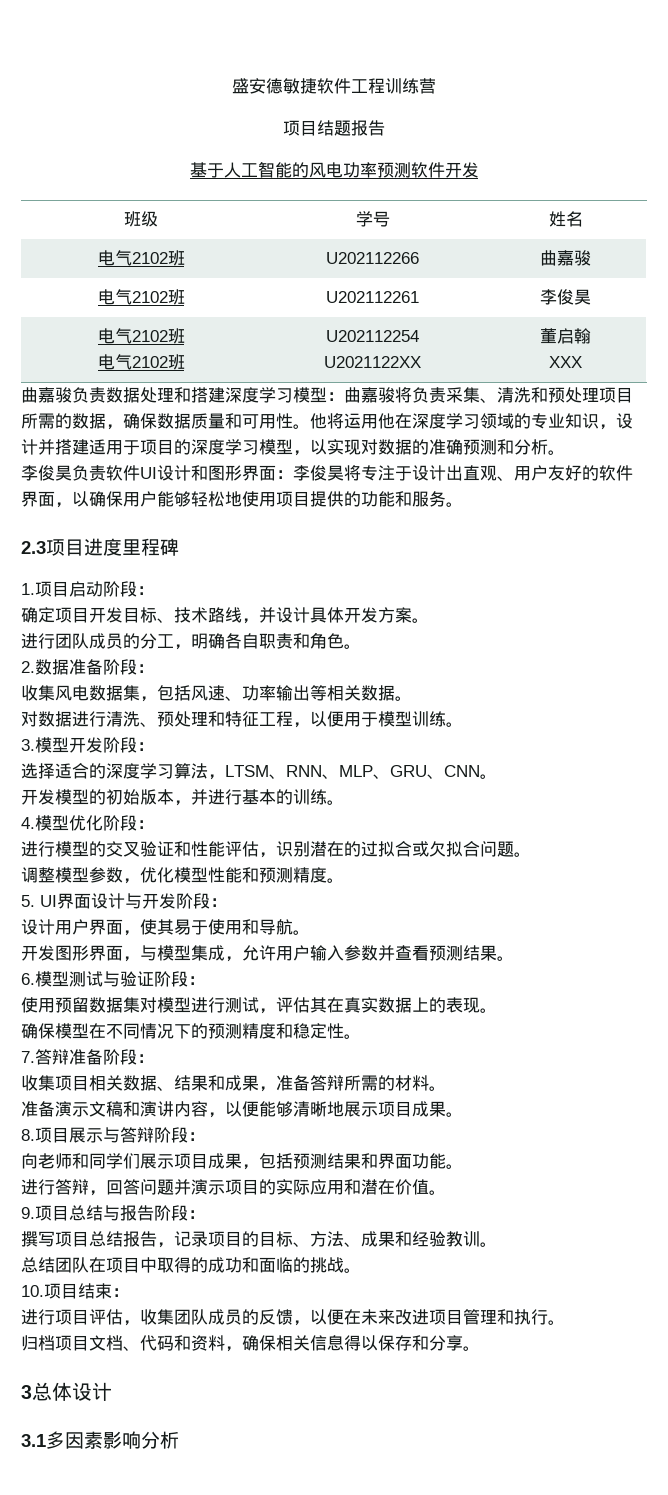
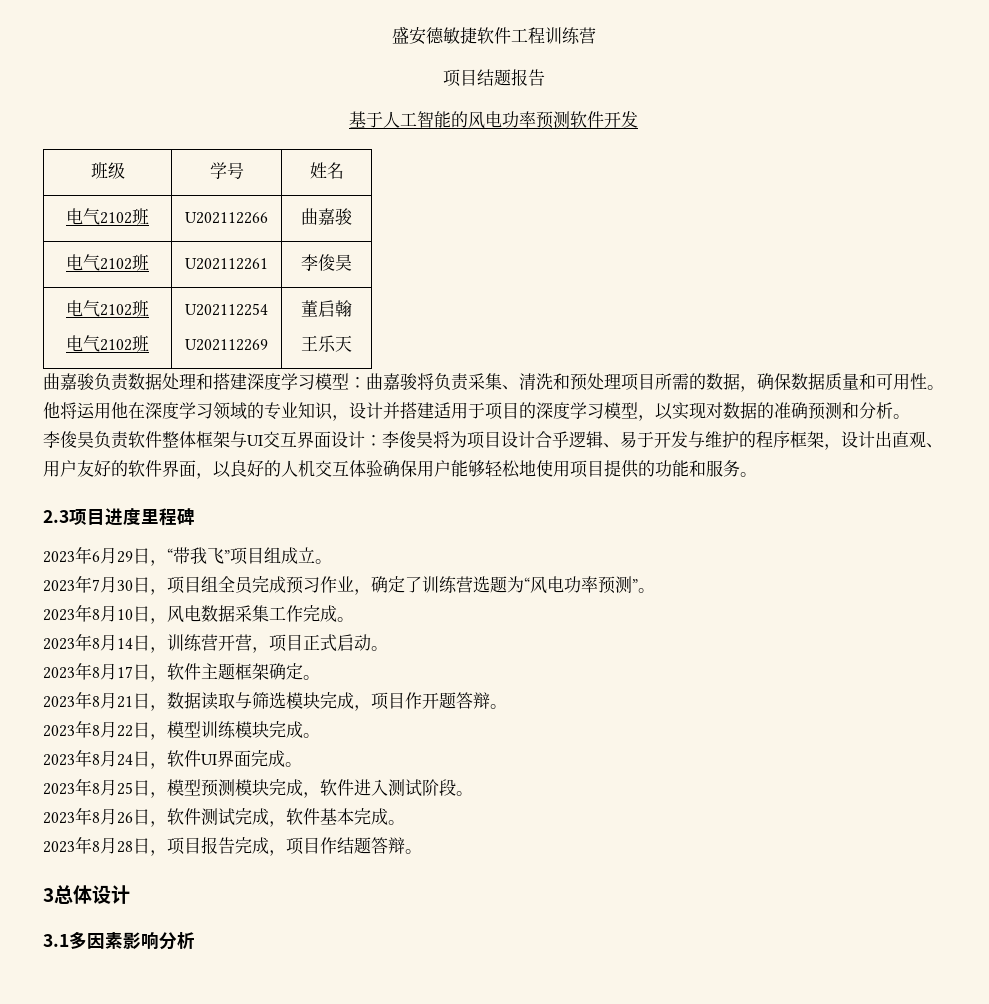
[324,356,421,368] U2021122XX -> [185,339,268,351] U202112269
[549,356,582,368] XXX -> [301,335,353,352] 王乐天
[140,465,412,481] UI设计和图形界面：李俊昊将专注于 -> [162,431,841,450] 整体框架与UI交互界面设计：李俊昊将为项目设计合乎逻辑、易于开发与维护的程序框架，
(89, 499) none -> [230,460,383,477] 良好的人机交互体验
[21,581,154,597] [21,607,429,624] [21,632,361,650] [21,659,154,675] [21,685,412,702] [21,711,463,728] [21,737,154,753] [21,763,497,780] [21,789,344,806] [21,815,154,831] [21,841,531,858] [21,867,344,884] [21,893,227,909] [21,919,310,936] [21,945,514,962] [21,971,205,987] [21,997,497,1014] [21,1023,361,1039] [21,1049,154,1065] [21,1075,446,1092] [21,1101,463,1118] [21,1127,205,1143] [21,1153,463,1170] [21,1179,446,1196] [21,1205,205,1221] [21,1231,497,1248] [21,1257,361,1273] [21,1283,129,1299] [21,1309,565,1326] [21,1335,463,1352] 1.项目启动阶段： // 确定项目开发目标、技术路线，并设计具体开发方案。 // 进行团队成员的分工，明确各自职责和角色。 // 2.数据准备阶段： // 收集风电数据集，包括风速、功率输出等相关数据。 // 对数据进行清洗、预处理和特征工程，以便用于模型训练。 // 3.模型开发阶段： // 选择适合的深度学习算法，LTSM、RNN、MLP、GRU、CNN。 // 开发模型的初始版本，并进行基本的训练。 // 4.模型优化阶段： // 进行模型的交叉验证和性能评估，识别潜在的过拟合或欠拟合问题。 // 调整模型参数，优化模型性能和预测精度。 // 5. UI界面设计与开发阶段： // 设计用户界面，使其易于使用和导航。 // 开发图形界面，与模型集成，允许用户输入参数并查看预测结果。 // 6.模型测试与验证阶段： // 使用预留数据集对模型进行测试，评估其在真实数据上的表现。 // 确保模型在不同情况下的预测精度和稳定性。 // 7.答辩准备阶段： // 收集项目相关数据、结果和成果，准备答辩所需的材料。 // 准备演示文稿和演讲内容，以便能够清晰地展示项目成果。 // 8.项目展示与答辩阶段： // 向老师和同学们展示项目成果，包括预测结果和界面功能。 // 进行答辩，回答问题并演示项目的实际应用和潜在价值。 // 9.项目总结与报告阶段： // 撰写项目总结报告，记录项目的目标、方法、成果和经验教训。 // 总结团队在项目中取得的成功和面临的挑战。 // 10.项目结束： // 进行项目评估，收集团队成员的反馈，以便在未来改进项目管理和执行。 // 归档项目文档、代码和资料，确保相关信息得以保存和分享 -> [43,546,332,566] [43,575,655,595] [43,604,354,624] [43,633,388,653] [43,662,320,682] [43,691,507,711] [43,720,320,740] [43,749,302,769] [43,778,473,798] [43,807,405,827] [43,836,405,856] 2023年6月29日，“带我飞”项目组成立。 // 2023年7月30日，项目组全员完成预习作业，确定了训练营选题为“风电功率预测”。 // 2023年8月10日，风电数据采集工作完成。 // 2023年8月14日，训练营开营，项目正式启动。 // 2023年8月17日，软件主题框架确定。 // 2023年8月21日，数据读取与筛选模块完成，项目作开题答辩。 // 2023年8月22日，模型训练模块完成。 // 2023年8月24日，软件UI界面完成。 // 2023年8月25日，模型预测模块完成，软件进入测试阶段。 // 2023年8月26日，软件测试完成，软件基本完成。 // 2023年8月28日，项目报告完成，项目作结题答辩

